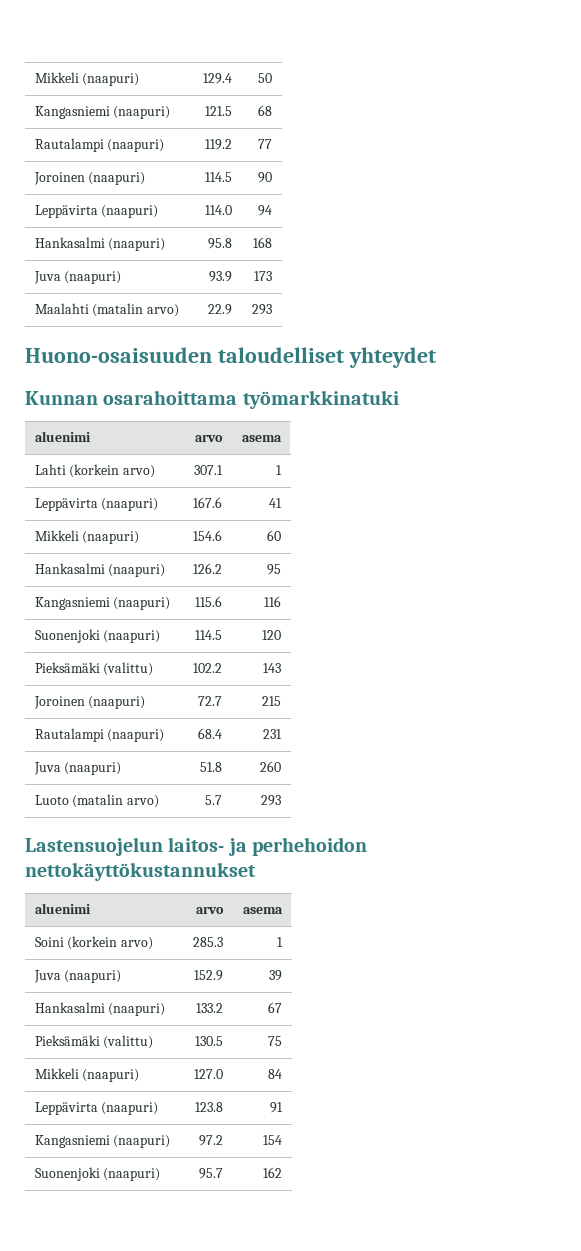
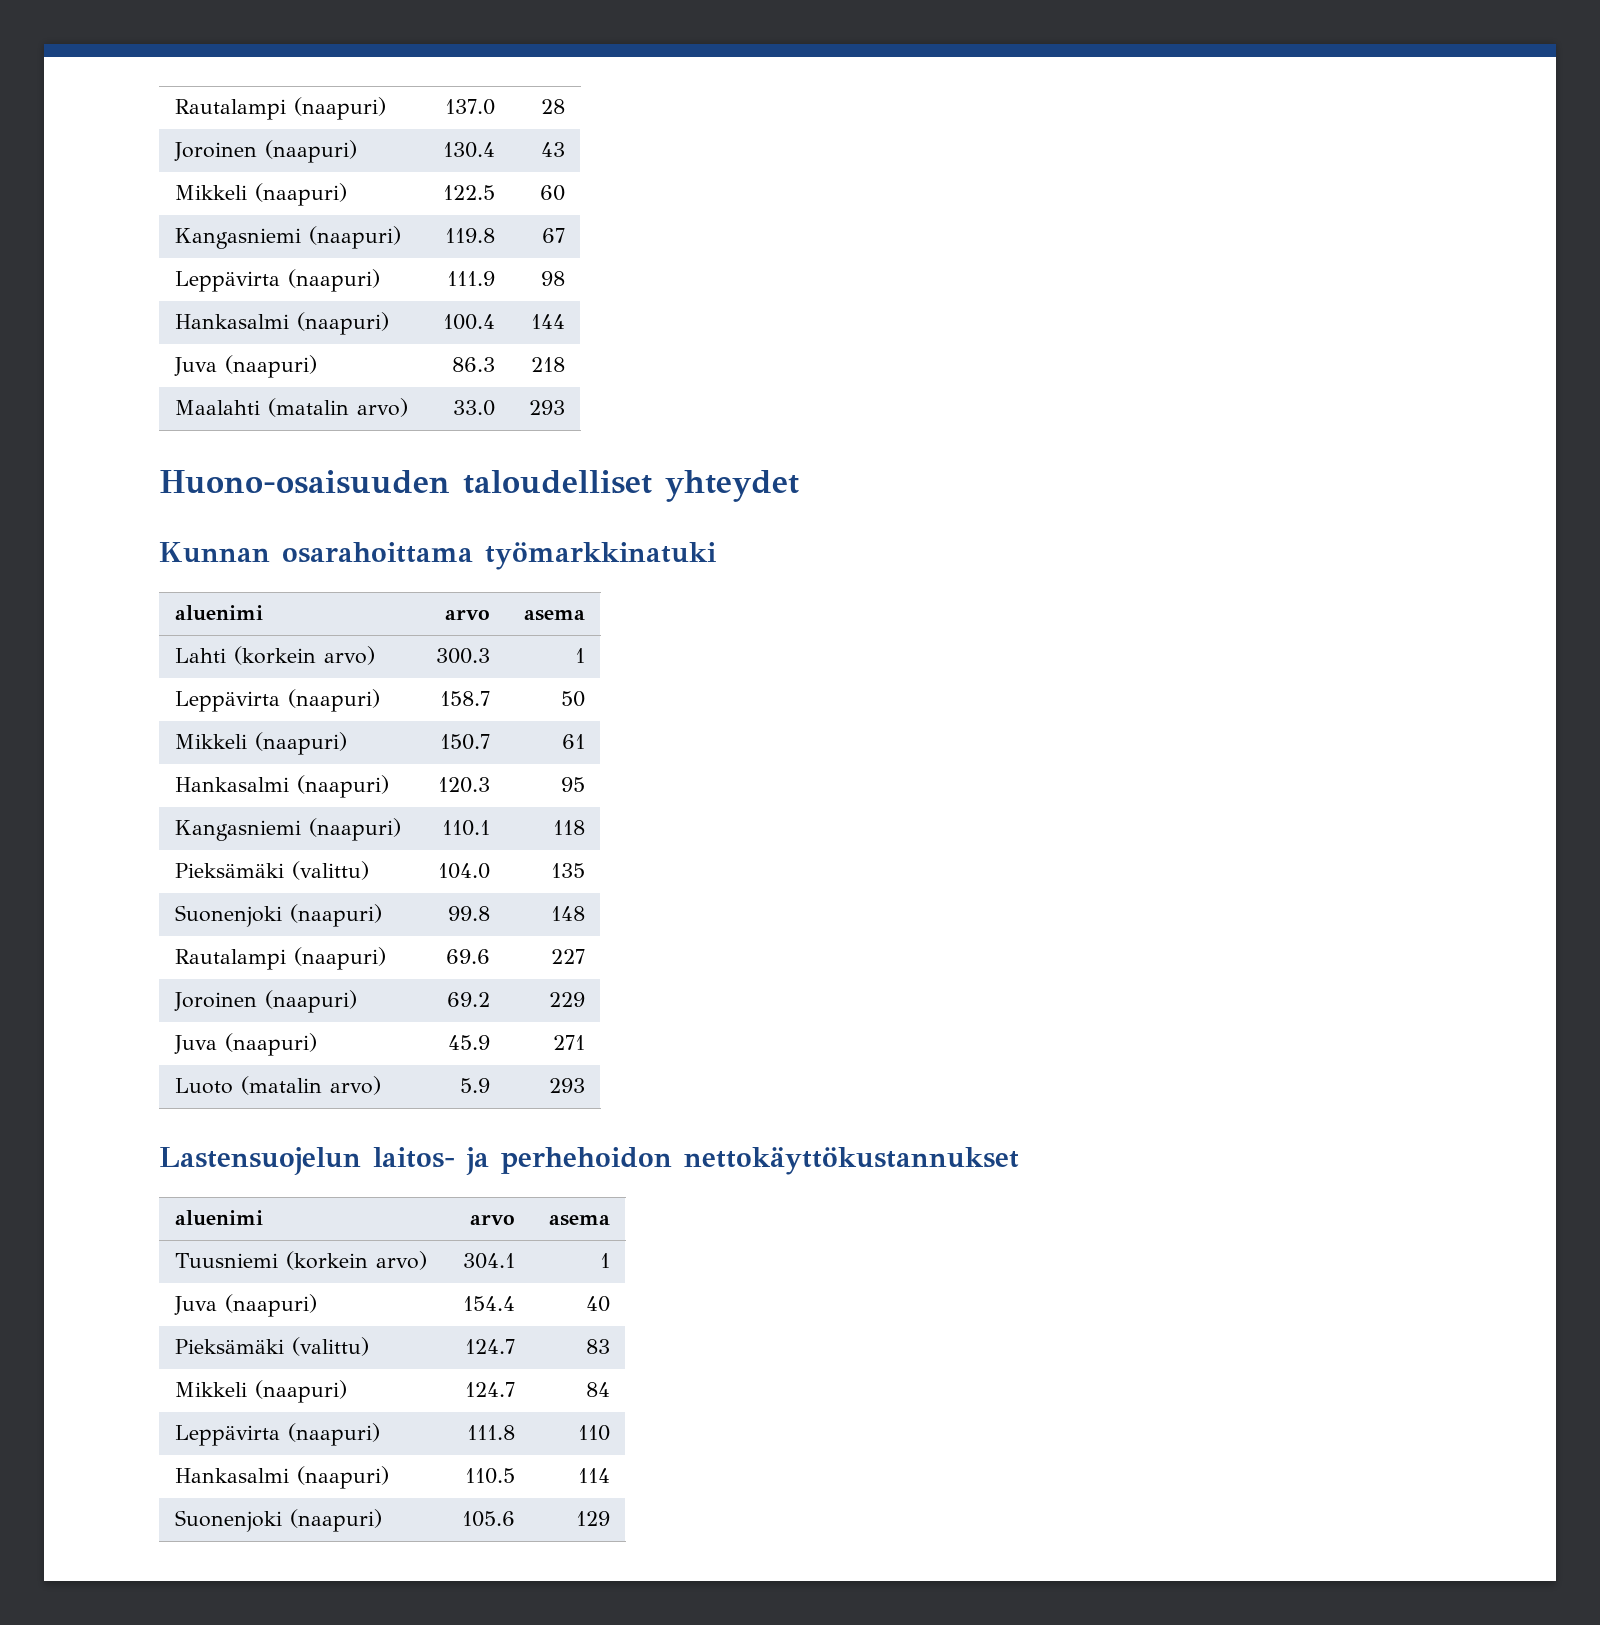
[34,72,140,86] [203,73,233,84] [258,73,273,83] [34,106,171,119] [205,106,233,116] [258,105,273,116] [34,138,165,152] [205,139,233,150] [258,139,273,149] [33,172,146,185] [205,172,233,182] [258,172,273,183] [34,205,159,218] [205,205,233,215] [258,205,273,216] [34,237,166,251] [208,238,233,249] [253,237,273,248] [33,271,122,284] [209,271,233,282] [254,271,273,281] Mikkeli (naapuri) | 129.4 | 50 // Kangasniemi (naapuri) | 121.5 | 68 // Rautalampi (naapuri) | 119.2 | 77 // Joroinen (naapuri) | 114.5 | 90 // Leppävirta (naapuri) | 114.0 | 94 // Hankasalmi (naapuri) | 95.8 | 168 // Juva (naapuri) | 93.9 | 173 -> [175,97,387,120] [444,99,495,115] [540,99,565,114] [174,140,358,163] [442,142,495,158] [540,142,565,157] [175,183,348,206] [442,185,495,200] [539,185,565,201] [175,226,402,249] [444,228,495,243] [541,228,565,243] [175,269,381,292] [446,271,495,286] [540,271,565,286] [175,312,390,335] [442,314,495,330] [530,314,565,329] [174,355,318,378] [451,357,495,372] [530,357,565,372] Rautalampi (naapuri) | 137.0 | 28 // Joroinen (naapuri) | 130.4 | 43 // Mikkeli (naapuri) | 122.5 | 60 // Kangasniemi (naapuri) | 119.8 | 67 // Leppävirta (naapuri) | 111.9 | 98 // Hankasalmi (naapuri) | 100.4 | 144 // Juva (naapuri) | 86.3 | 218
[208,304,233,315] 22.9 -> [452,400,495,416] 33.0
[194,465,224,475] 307.1 -> [435,648,490,664] 300.3
[193,497,223,508] [269,498,283,508] [34,530,140,544] [193,530,223,541] [267,530,282,541] [34,563,166,577] [193,563,223,574] 167.6 | 41 // Mikkeli (naapuri) | 154.6 | 60 // Hankasalmi (naapuri) | 126.2 -> [439,691,490,706] [560,691,585,707] [175,732,348,755] [439,734,490,750] [561,734,585,749] [175,775,390,798] [437,777,490,793] 158.7 | 50 // Mikkeli (naapuri) | 150.7 | 61 // Hankasalmi (naapuri) | 120.3
[195,596,223,607] [264,596,282,607] [34,629,161,643] [195,630,223,640] [262,630,282,640] [34,662,154,676] [193,663,223,673] [263,663,282,673] [33,696,146,709] [198,696,223,706] [262,696,282,706] [34,728,165,742] [198,728,223,739] [263,729,283,739] [33,762,122,775] [200,762,223,772] [260,761,282,772] 115.6 | 116 // Suonenjoki (naapuri) | 114.5 | 120 // Pieksämäki (valittu) | 102.2 | 143 // Joroinen (naapuri) | 72.7 | 215 // Rautalampi (naapuri) | 68.4 | 231 // Juva (naapuri) | 51.8 | 260 -> [441,820,490,836] [552,820,585,835] [175,861,370,880] [437,863,490,879] [550,863,585,878] [175,904,383,927] [447,906,490,921] [550,906,585,921] [175,947,387,970] [445,949,490,964] [550,949,585,964] [174,990,358,1013] [446,992,490,1007] [548,992,585,1007] [174,1033,318,1056] [447,1035,490,1050] [552,1035,585,1050] 110.1 | 118 // Pieksämäki (valittu) | 104.0 | 135 // Suonenjoki (naapuri) | 99.8 | 148 // Rautalampi (naapuri) | 69.6 | 227 // Joroinen (naapuri) | 69.2 | 229 // Juva (naapuri) | 45.9 | 271
[205,795,223,805] 5.7 -> [459,1078,490,1093] 5.9
[34,936,154,950] [193,937,224,947] Soini (korkein arvo) | 285.3 -> [175,1251,428,1270] [462,1253,515,1269] Tuusniemi (korkein arvo) | 304.1
[194,970,224,981] [269,970,283,981] [34,1002,166,1016] [196,1003,224,1013] [268,1002,283,1013] [34,1035,154,1049] [195,1036,224,1046] [268,1036,283,1046] [34,1068,140,1082] [194,1069,224,1079] 152.9 | 39 // Hankasalmi (naapuri) | 133.2 | 67 // Pieksämäki (valittu) | 130.5 | 75 // Mikkeli (naapuri) | 127.0 -> [462,1296,515,1311] [585,1296,610,1312] [175,1337,370,1356] [464,1339,515,1354] [585,1339,610,1354] [175,1380,348,1403] [464,1382,515,1397] 154.4 | 40 // Pieksämäki (valittu) | 124.7 | 83 // Mikkeli (naapuri) | 124.7
[195,1102,224,1112] [270,1102,284,1113] [34,1135,171,1148] [199,1135,224,1146] [263,1135,283,1145] [34,1167,161,1181] [199,1168,224,1179] [263,1167,283,1178] 123.8 | 91 // Kangasniemi (naapuri) | 97.2 | 154 // Suonenjoki (naapuri) | 95.7 | 162 -> [466,1425,515,1440] [577,1425,610,1441] [175,1466,390,1489] [464,1468,515,1484] [577,1468,610,1483] [175,1509,383,1532] [461,1511,515,1527] [575,1511,610,1526] 111.8 | 110 // Hankasalmi (naapuri) | 110.5 | 114 // Suonenjoki (naapuri) | 105.6 | 129

